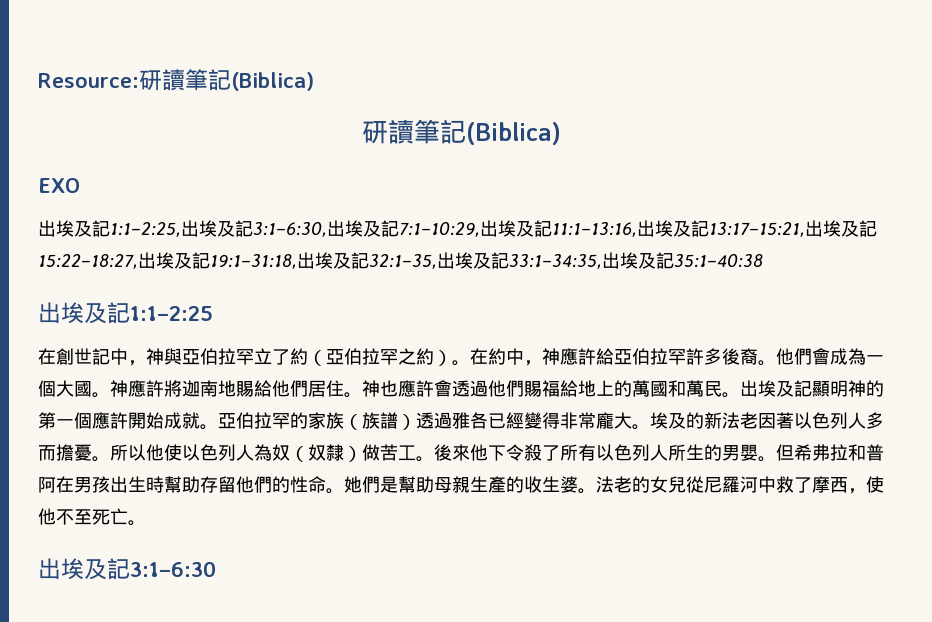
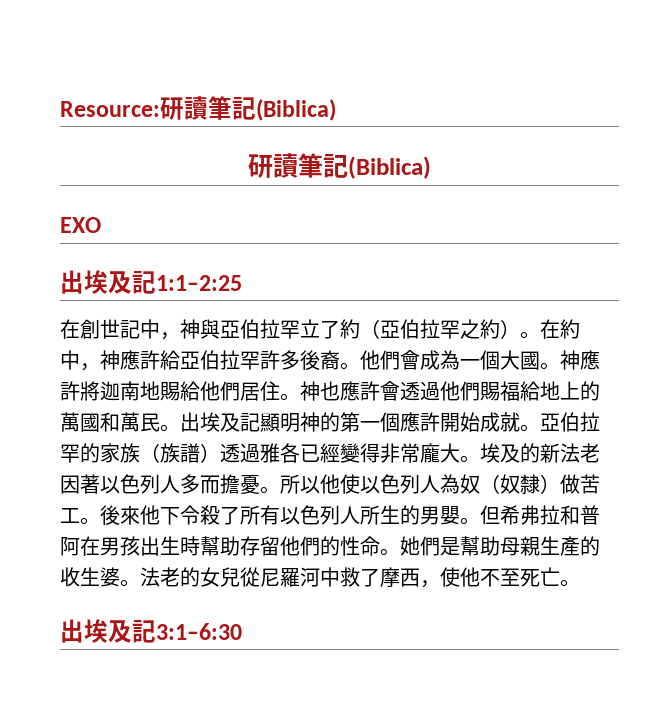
[38,220,877,237] [38,252,763,269] // 出埃及記1:1–2:25,出埃及記3:1–6:30,出埃及記7:1–10:29,出埃及記11:1–13:16,出埃及記13:17–15:21,出埃及記15:22–18:27,出埃及記19:1–31:18,出埃及記32:1–35,出埃及記33:1–34:35,出埃及記35:1–40:38 -> (101, 225) none

